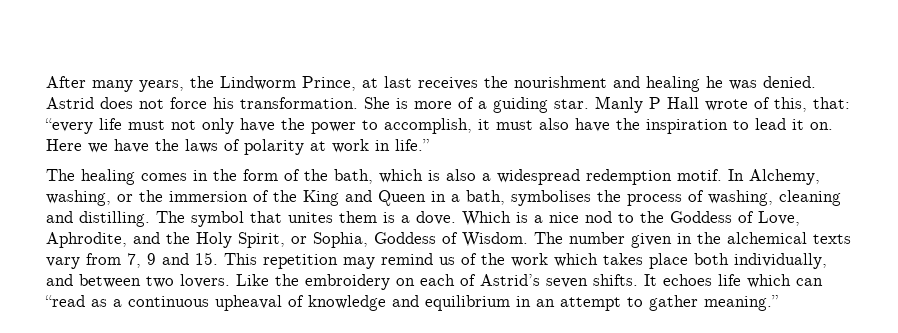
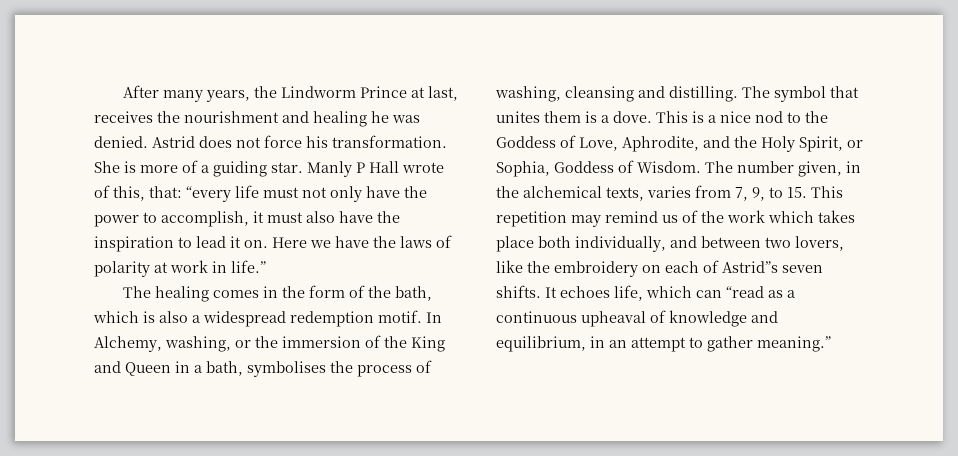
[302,76,412,91] Prince, at last -> [359,86,458,101] Prince at last,
[779,190,841,206] cleaning -> [565,86,634,102] cleansing
[462,211,511,226] Which -> [656,111,688,123] This
[631,233,672,248] given -> [798,161,842,177] given,
[813,234,851,244] [46,253,189,269] texts vary from 7, 9 and -> [606,185,783,201] texts, varies from 7, 9, to
[180,274,269,288] lovers. Like -> [795,236,844,251] [496,260,523,273] lovers, like
[480,274,540,286] Astrid’s -> [722,261,778,273] Astrid”s
[718,274,741,286] life -> [614,285,643,301] life,
[425,295,510,311] equilibrium -> [496,336,586,352] equilibrium,

